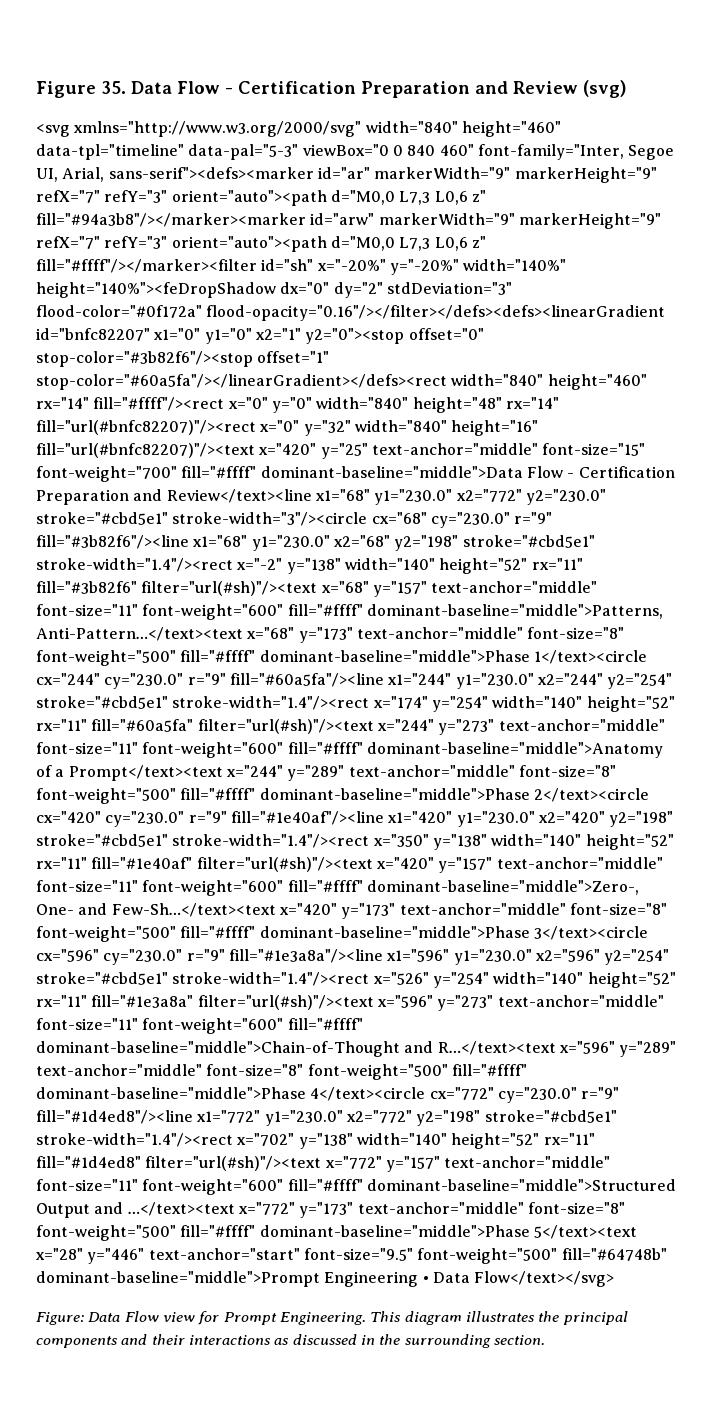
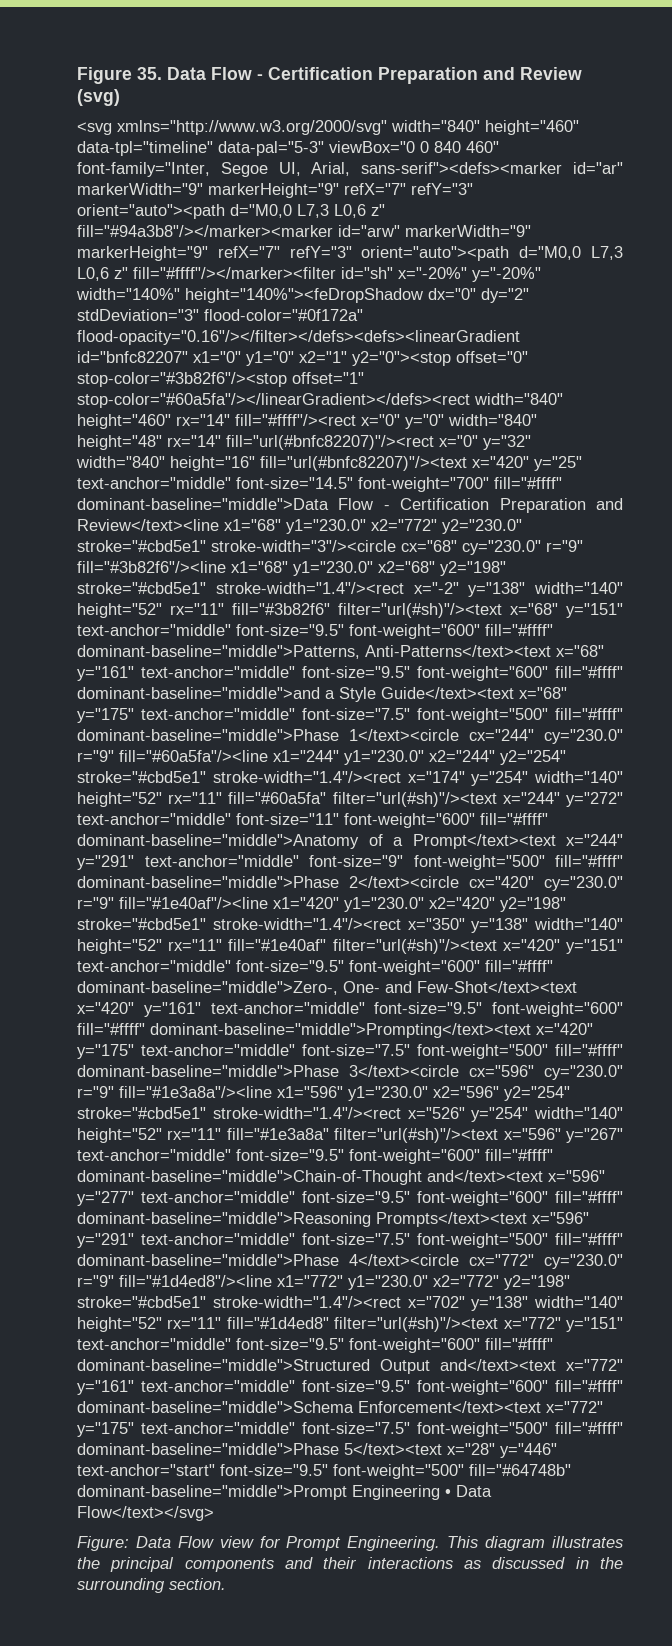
[542,443,646,456] font-size="15" -> [236,477,353,489] font-size="14.5"
[372,581,598,597] [36,604,663,620] [36,627,625,643] y="157" text-anchor="middle" font-size="11" font-weight="600" fill="#ffff" dominant-baseline="middle">Patterns, Anti-Pattern…</text><text x="68" y="173" text-anchor="middle" font-size="8" -> [566,603,623,618] [77,624,553,639] [77,645,604,659] [77,666,623,681] [77,687,567,702] [77,708,410,723] y="151" text-anchor="middle" font-size="9.5" font-weight="600" fill="#ffff" dominant-baseline="middle">Patterns, Anti-Patterns</text><text x="68" y="161" text-anchor="middle" font-size="9.5" font-weight="600" fill="#ffff" dominant-baseline="middle">and a Style Guide</text><text x="68" y="175" text-anchor="middle" font-size="7.5"
[438,719,495,735] y="273" -> [566,792,623,807] y="272"
[287,765,616,781] y="289" text-anchor="middle" font-size="8" -> [77,855,403,870] y="291" text-anchor="middle" font-size="9"
[438,857,663,873] [36,880,138,892] y="157" text-anchor="middle" font-size="11" -> [566,939,623,954] [77,960,344,972] y="151" text-anchor="middle" font-size="9.5"
[111,903,667,919] Few-Sh…</text><text x="420" y="173" text-anchor="middle" font-size="8" -> [417,981,577,993] [77,1002,623,1017] [77,1023,593,1038] [77,1044,410,1059] Few-Shot</text><text x="420" y="161" text-anchor="middle" font-size="9.5" font-weight="600" fill="#ffff" dominant-baseline="middle">Prompting</text><text x="420" y="175" text-anchor="middle" font-size="7.5"
[437,995,664,1011] [36,1018,363,1034] [36,1041,677,1057] [36,1064,304,1076] y="273" text-anchor="middle" font-size="11" font-weight="600" fill="#ffff" dominant-baseline="middle">Chain-of-Thought and R…</text><text x="596" y="289" text-anchor="middle" font-size="8" -> [566,1128,623,1143] [77,1149,553,1164] [77,1170,605,1185] [77,1191,623,1206] [77,1212,589,1227] [77,1233,410,1248] y="267" text-anchor="middle" font-size="9.5" font-weight="600" fill="#ffff" dominant-baseline="middle">Chain-of-Thought and</text><text x="596" y="277" text-anchor="middle" font-size="9.5" font-weight="600" fill="#ffff" dominant-baseline="middle">Reasoning Prompts</text><text x="596" y="291" text-anchor="middle" font-size="7.5"
[385,1156,611,1172] [36,1179,138,1191] y="157" text-anchor="middle" font-size="11" -> [566,1317,623,1332] [77,1338,344,1350] y="151" text-anchor="middle" font-size="9.5"
[94,1202,625,1218] and …</text><text x="772" y="173" text-anchor="middle" font-size="8" -> [440,1359,623,1371] [77,1380,623,1395] [77,1401,603,1413] [77,1422,410,1437] and</text><text x="772" y="161" text-anchor="middle" font-size="9.5" font-weight="600" fill="#ffff" dominant-baseline="middle">Schema Enforcement</text><text x="772" y="175" text-anchor="middle" font-size="7.5"

